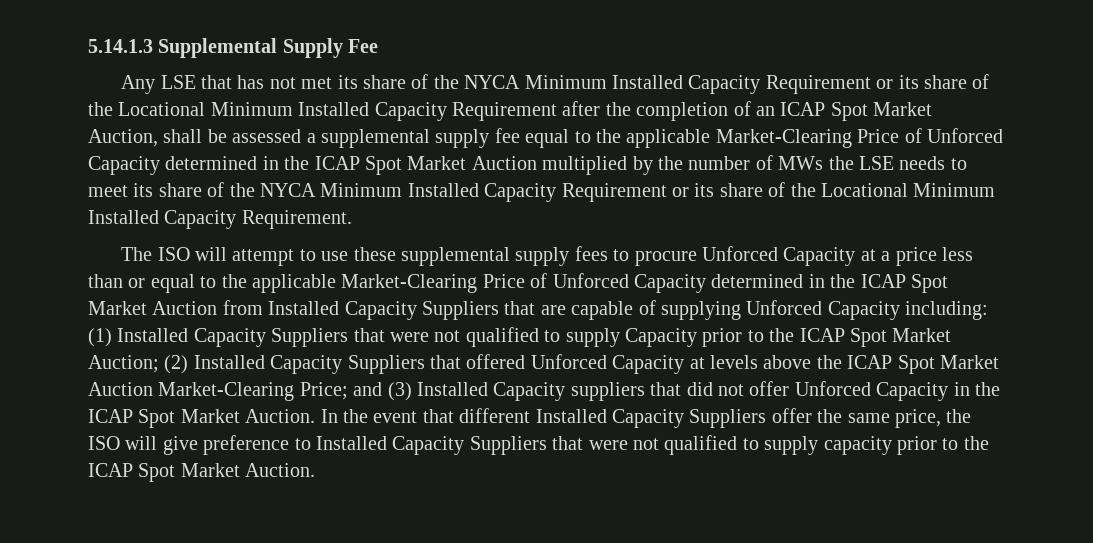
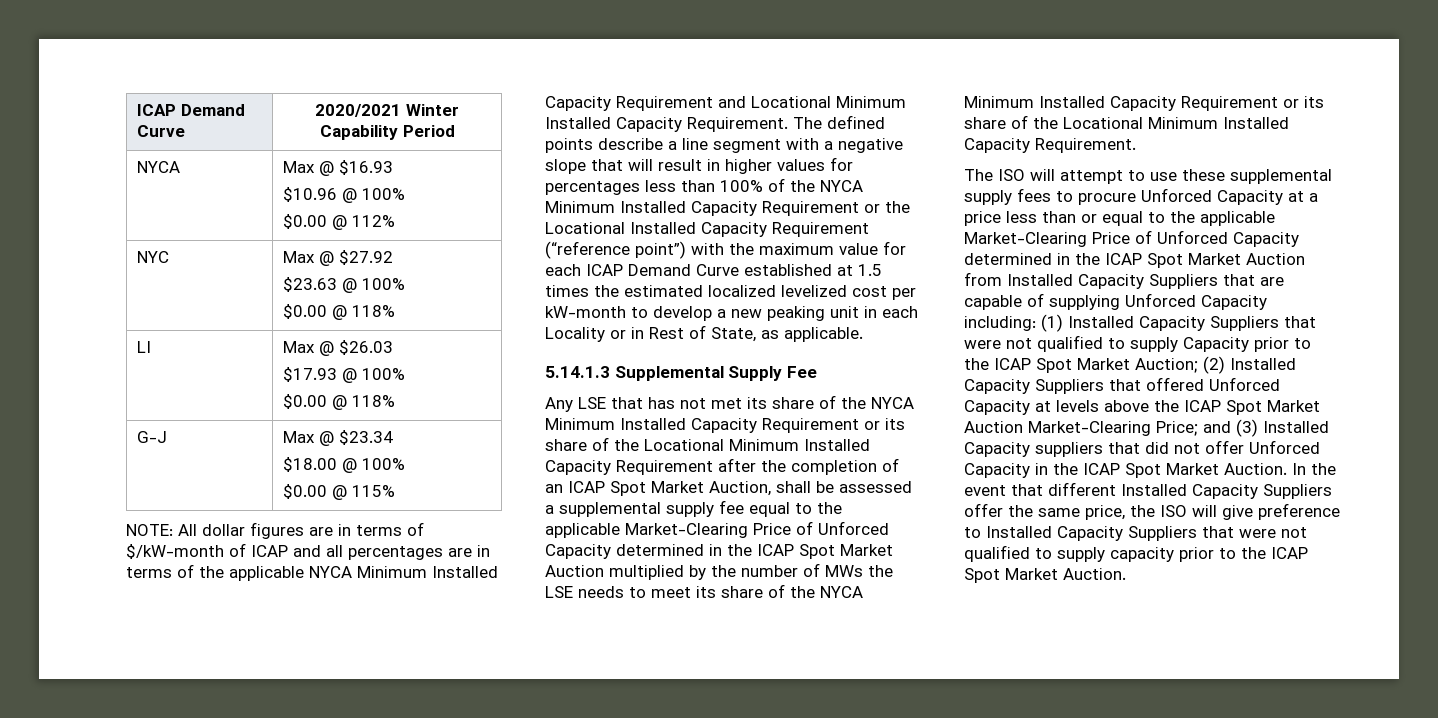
(88, 46) none -> [136,104,245,116] [136,125,185,137] [315,104,459,117] [319,125,455,140] [136,161,180,173] [282,160,393,176] [282,187,405,203] [282,214,395,230] [136,251,169,263] [282,250,393,266] [282,277,405,293] [282,304,395,320] [136,341,151,353] [282,340,393,356] [282,367,405,383] [282,394,395,410] [136,431,167,443] [282,430,393,446] [282,457,405,473] [282,484,395,500] [126,522,424,539] [126,543,490,560] [126,564,498,581] [545,96,906,111] [545,115,885,132] [545,138,903,153] [545,157,853,174] [545,178,863,195] [545,201,910,216] [545,222,869,237] [545,241,906,259] [545,264,882,276] [545,285,916,300] [545,306,918,321] [545,325,863,342] ICAP Demand Curve | 2020/2021 Winter Capability Period // NYCA | Max @ $16.93 // $10.96 @ 100% // $0.00 @ 112% // NYC | Max @ $27.92 // $23.63 @ 100% // $0.00 @ 118% // LI | Max @ $26.03 // $17.93 @ 100% // $0.00 @ 118% // G-J | Max @ $23.34 // $18.00 @ 100% // $0.00 @ 115% // NOTE: All dollar figures are in terms of $/kW-month of ICAP and all percentages are in terms of the applicable NYCA Minimum Installed Capacity Requirement and Locational Minimum Installed Capacity Requirement. The defined points describe a line segment with a negative slope that will result in higher values for percentages less than 100% of the NYCA Minimum Installed Capacity Requirement or the Locational Installed Capacity Requirement (“reference point”) with the maximum value for each ICAP Demand Curve established at 1.5 times the estimated localized levelized cost per kW-month to develop a new peaking unit in each Locality or in Rest of State, as applicable. //

